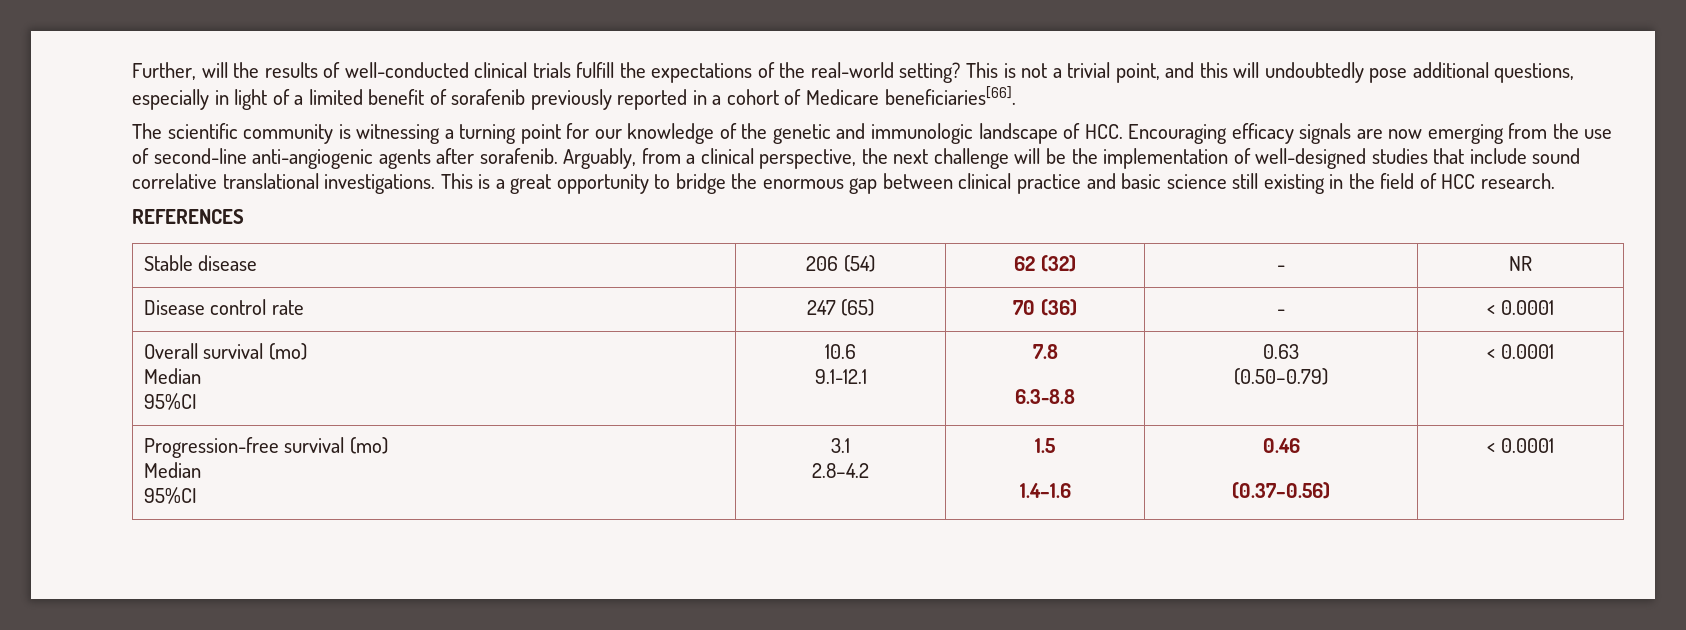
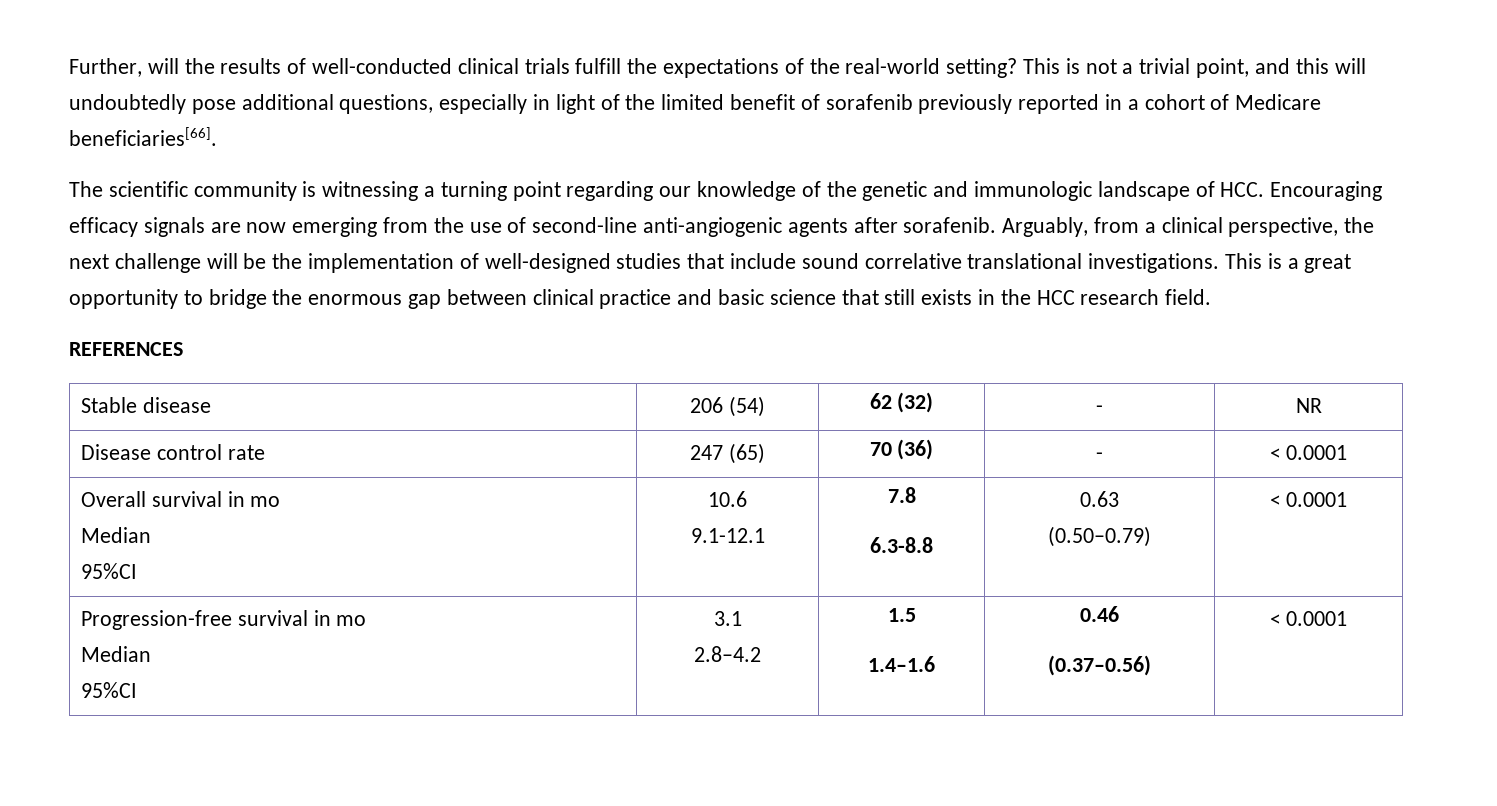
[294,95,304,105] a -> [625,94,656,110] the
[566,123,590,139] for -> [566,181,654,201] regarding
[1232,173,1555,194] still existing in the field of HCC research. -> [841,289,1212,305] that still exists in the HCC research field.
[268,343,307,360] (mo) -> [227,491,281,507] in mo
[349,437,388,454] (mo) -> [313,610,367,626] in mo

